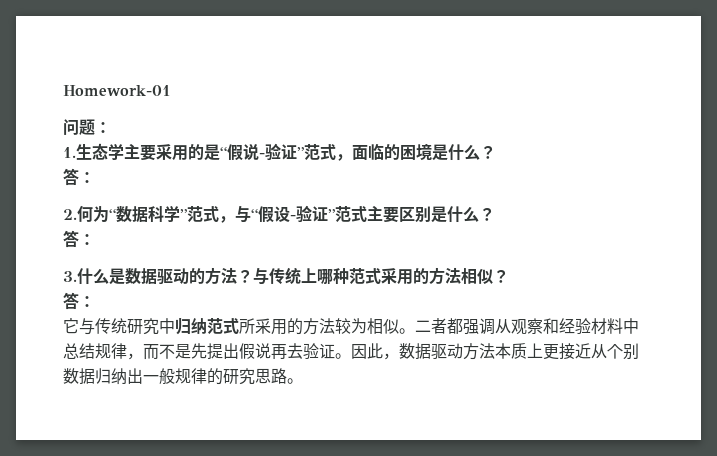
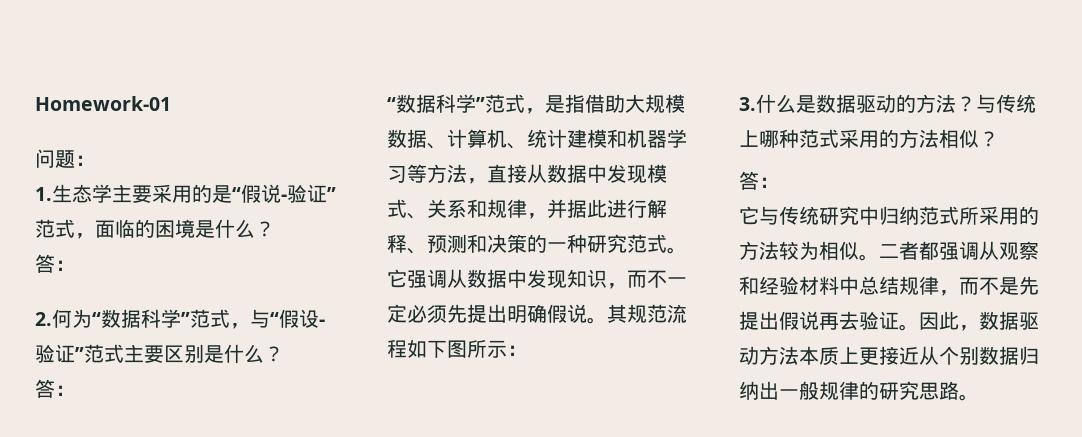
(95, 239) none -> [387,94,685,114] [387,129,687,149] [387,164,667,184] [387,199,667,219] [387,234,687,254] [387,269,687,289] [387,304,687,324] [387,339,527,358] // “数据科学”范式，是指借助大规模数据、计算机、统计建模和机器学习等方法，直接从数据中发现模式、关系和规律，并据此进行解释、预测和决策的一种研究范式。它强调从数据中发现知识，而不一定必须先提出明确假说。其规范流程如下图所示：

